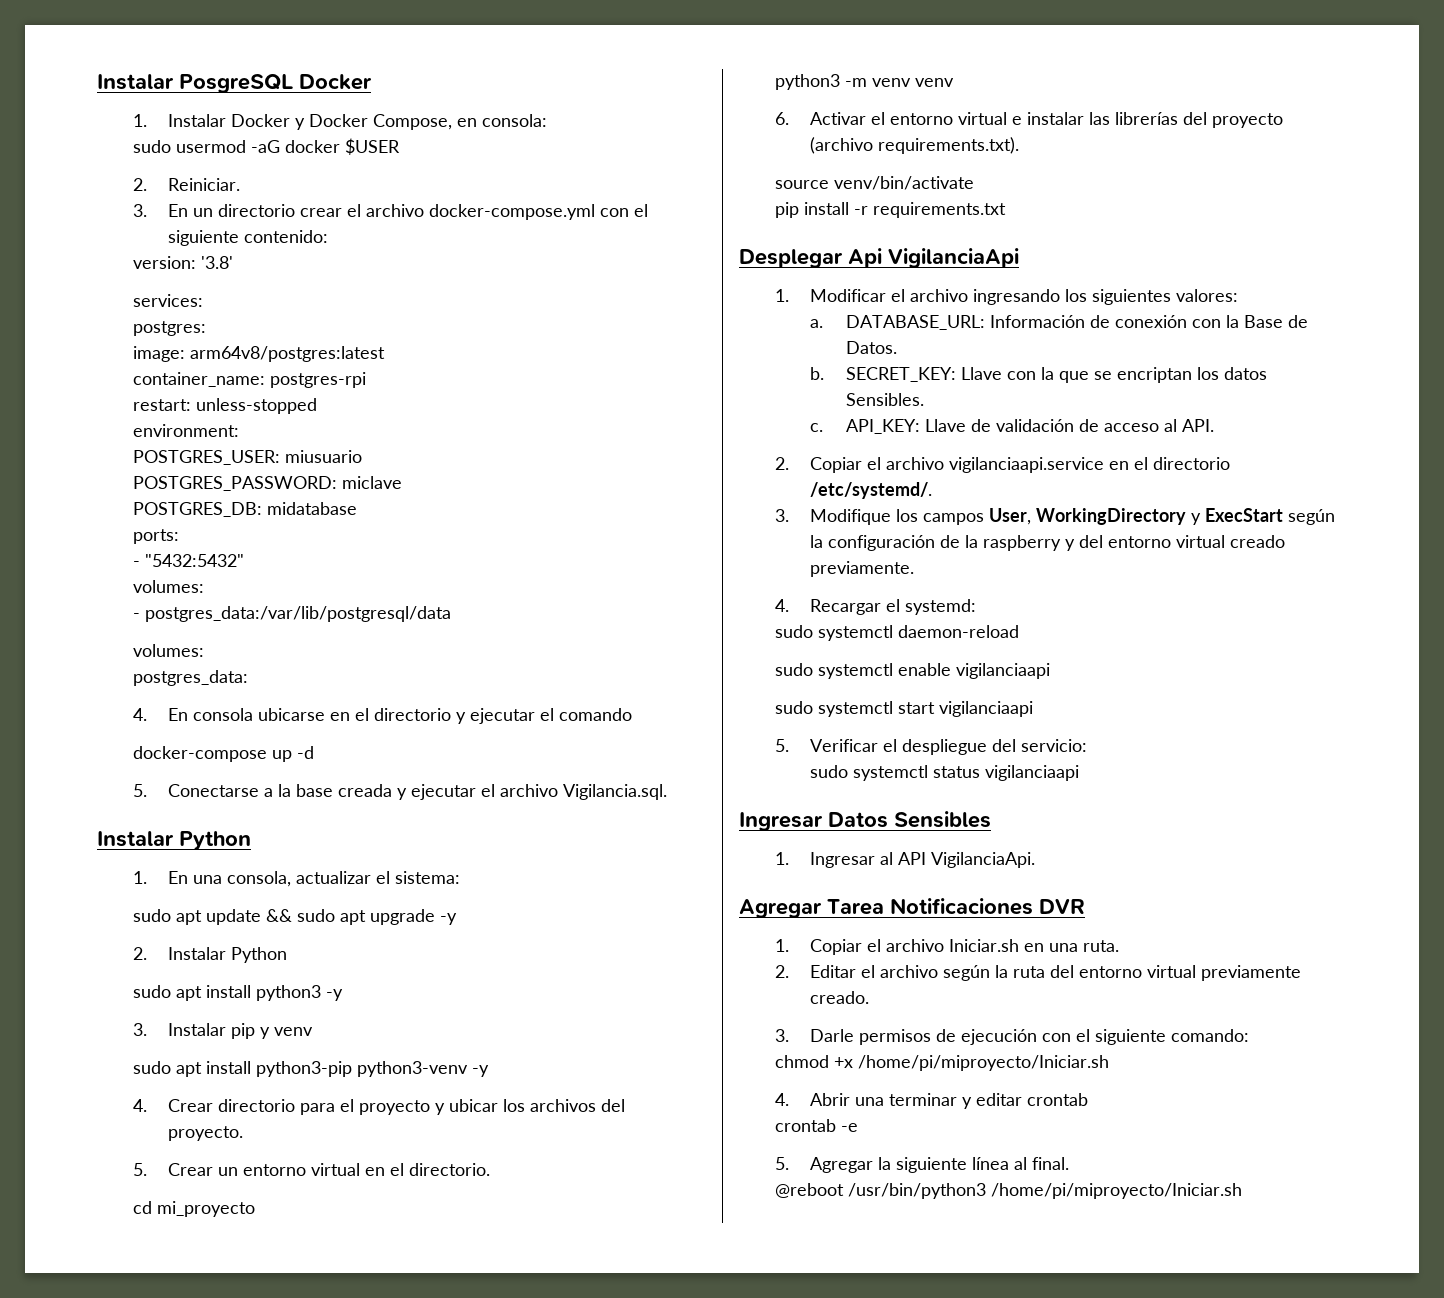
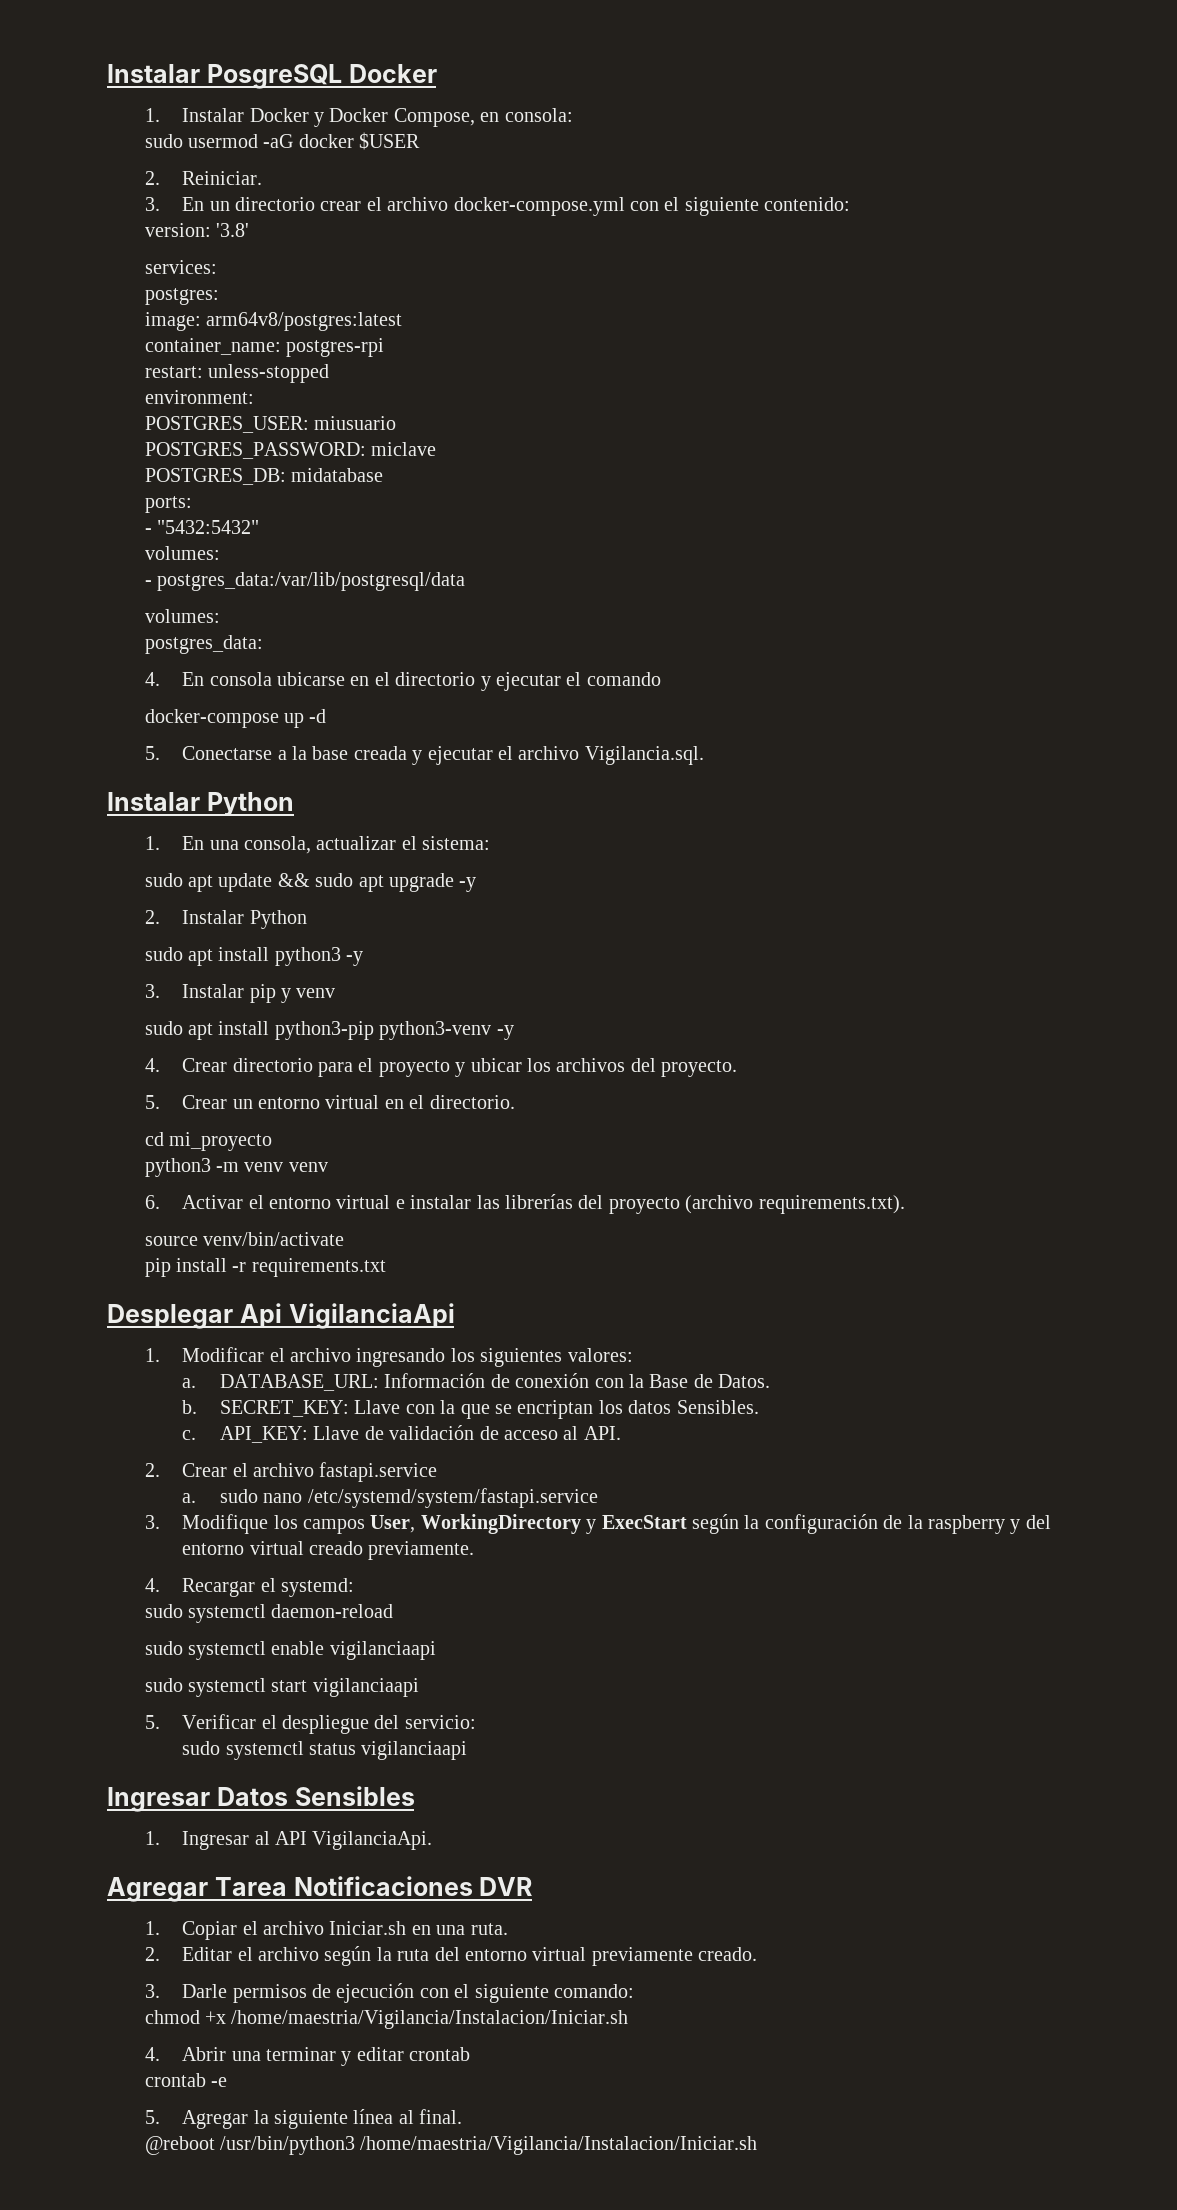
[810,457,1231,473] [810,482,933,499] Copiar el archivo vigilanciaapi.service en el directorio /etc/systemd/. -> [182,1462,438,1482] [182,1488,598,1508] Crear el archivo fastapi.service // a. sudo nano /etc/systemd/system/fastapi.service
[857,1055,1109,1071] /home/pi/miproyecto/Iniciar.sh -> [231,2010,629,2029] /home/maestria/Vigilancia/Instalacion/Iniciar.sh
[990,1183,1242,1199] /home/pi/miproyecto/Iniciar.sh -> [360,2136,758,2155] /home/maestria/Vigilancia/Instalacion/Iniciar.sh

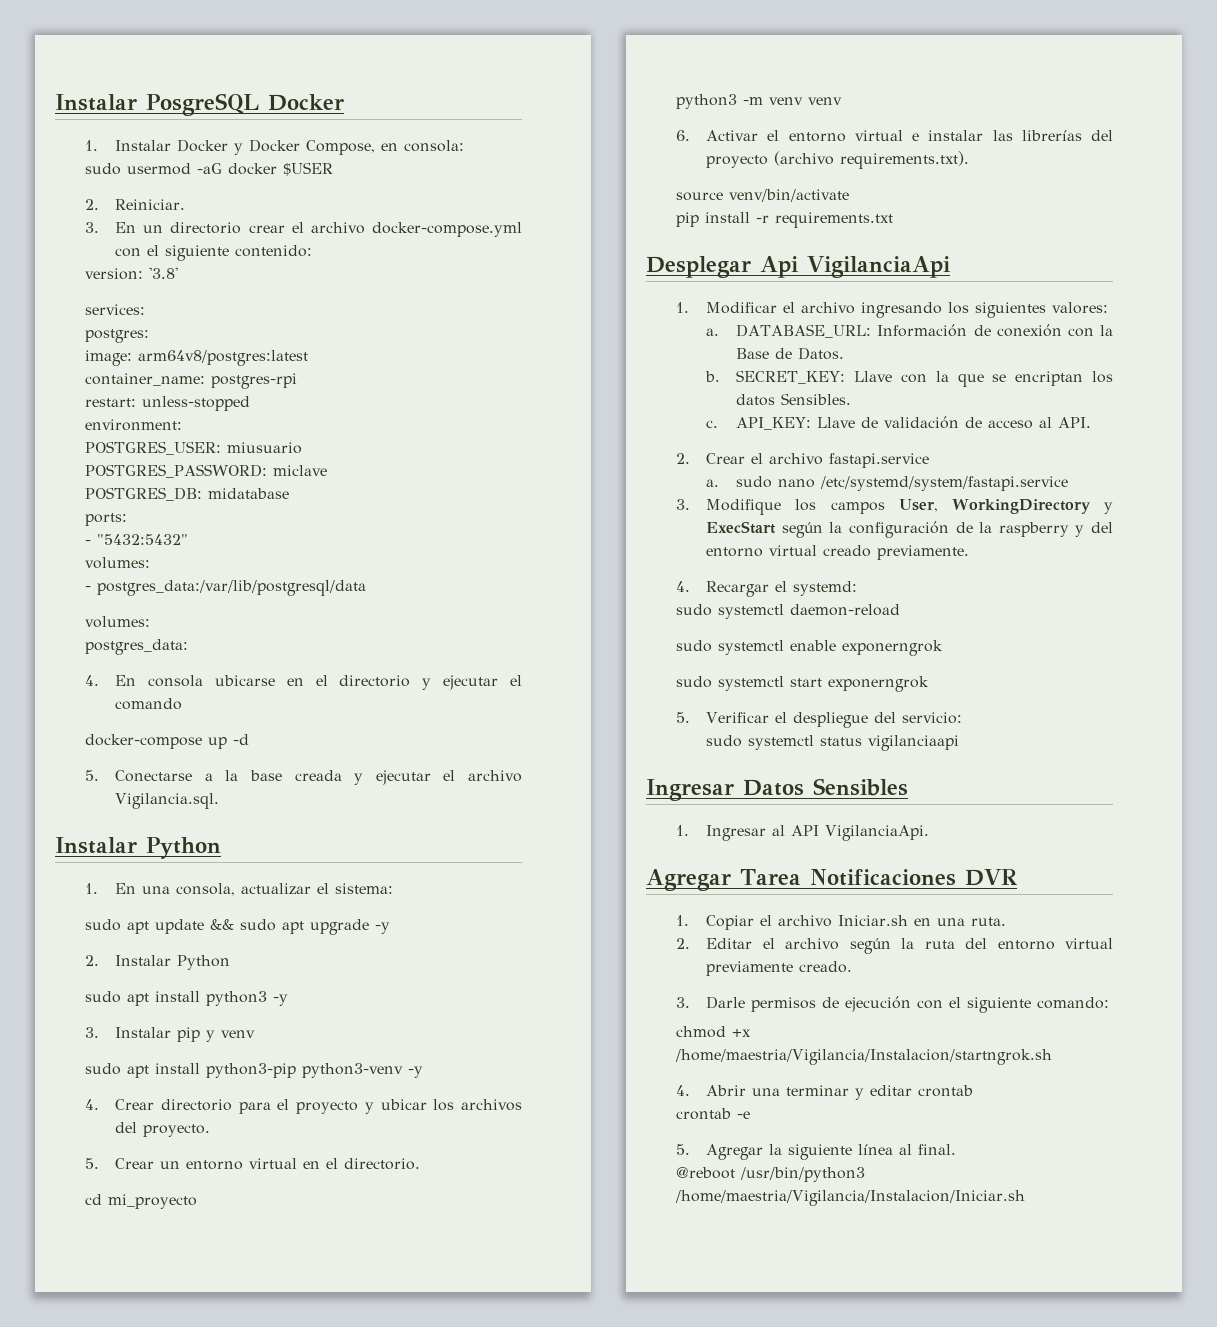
[329,1641,436,1660] vigilanciaapi -> [842,640,944,656] exponerngrok
[312,1678,419,1697] vigilanciaapi -> [828,676,930,692] exponerngrok
[231,2010,629,2029] /home/maestria/Vigilancia/Instalacion/Iniciar.sh -> [675,1049,1053,1065] /home/maestria/Vigilancia/Instalacion/startngrok.sh

